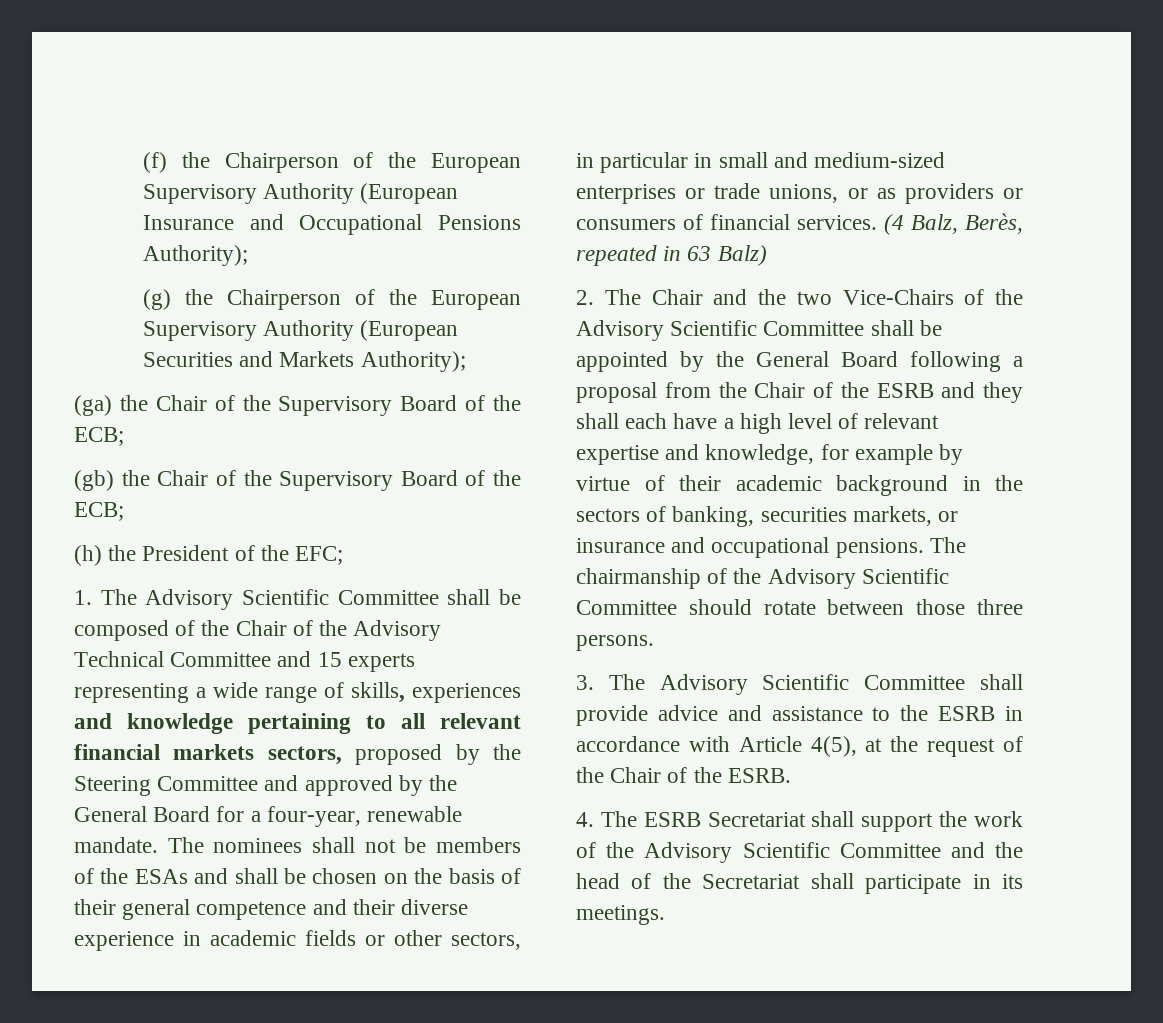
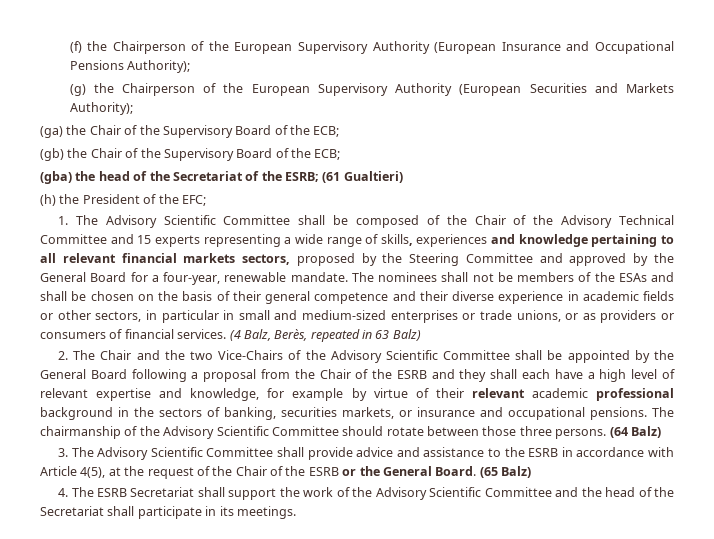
(124, 511) none -> [40,171,403,184] // (gba) the head of the Secretariat of the ESRB; (61 Gualtieri)
[735,475,822,491] academic -> [471,388,674,401] relevant academic professional
(654, 643) none -> [609,426,661,438] (64 Balz)
[727,768,791,783] ESRB. -> [308,466,531,478] ESRB or the General Board. (65 Balz)

